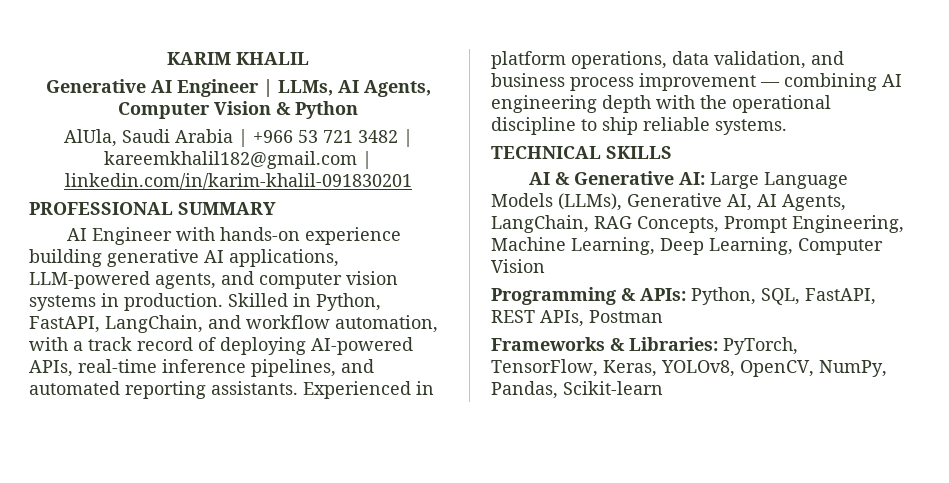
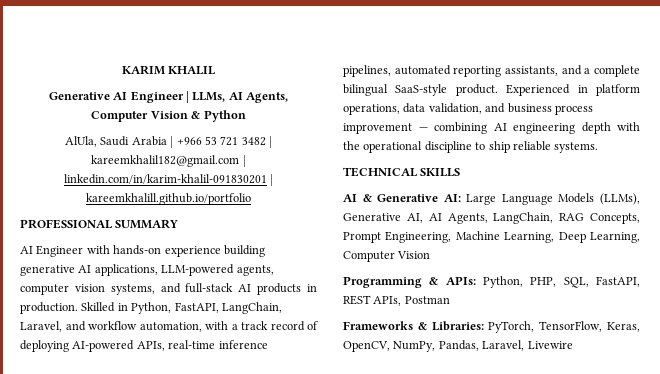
(412, 181) none -> [270,174,274,186] [86,193,251,205] | kareemkhalill.github.io/portfolio
[221,271,254,285] and -> (274, 270) none
[29,295,96,311] systems -> [110,283,302,295] systems, and full-stack AI products
(203, 324) none -> [20,321,62,332] Laravel,
[341,359,374,373] and -> (391, 71) none
[211,381,298,395] assistants. -> [505,65,640,77] [343,84,498,96] assistants, and a complete bilingual SaaS-style product.
(756, 296) none -> [530,277,557,287] PHP,
[661,360,735,377] YOLOv8, -> (640, 327) none
[563,381,663,395] Scikit-learn -> [482,340,573,351] Laravel, Livewire

